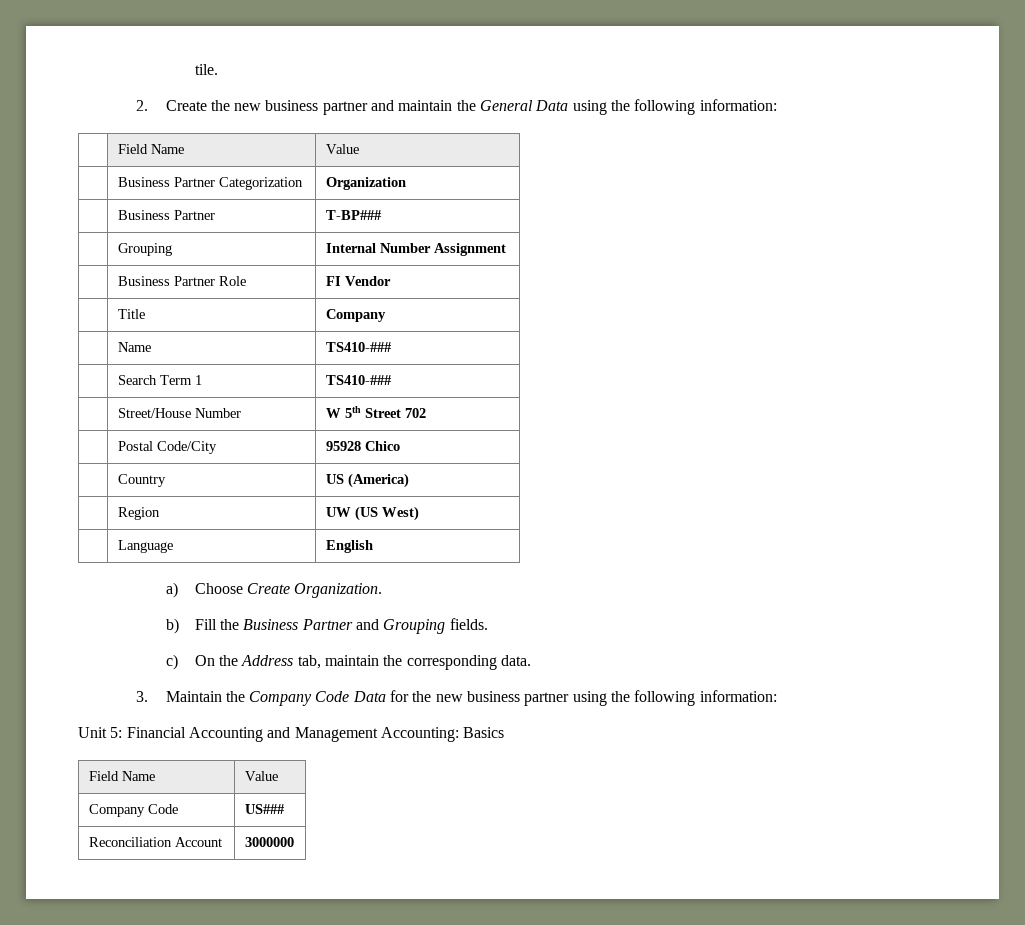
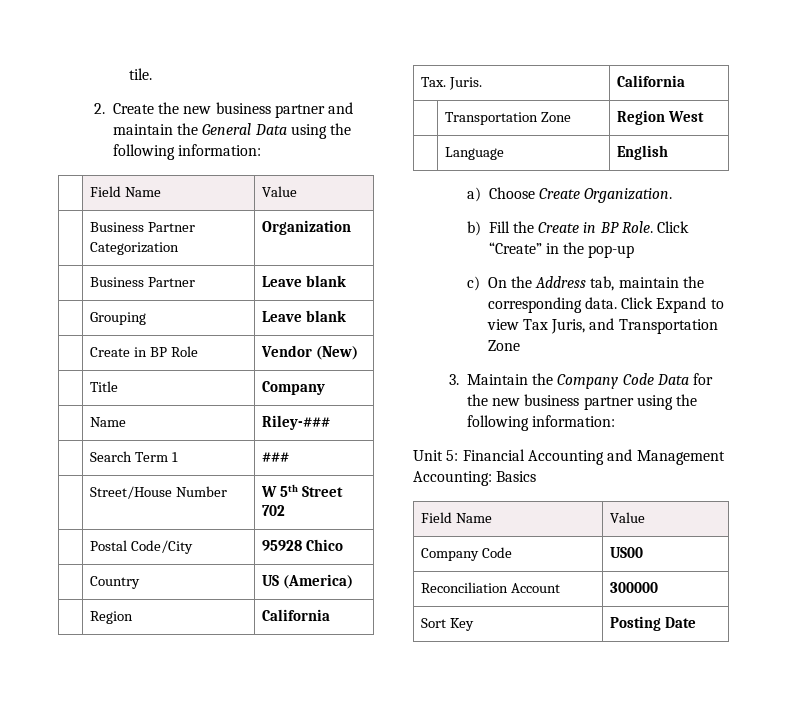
[325,210,382,220] T-BP### -> [262,275,347,287] Leave blank
[325,243,506,256] [117,276,215,286] Internal Number Assignment // | Business Partner -> [262,310,347,322] [90,347,168,357] Leave blank // | Create in BP
[325,276,341,286] FI -> (199, 351) none
(391, 281) none -> [316,346,359,360] (New)
[325,342,392,352] TS410-### -> [262,415,331,430] Riley-###
[325,375,392,385] TS410-### -> [262,452,290,462] ###
[325,506,419,521] UW (US West) -> [262,609,331,621] [421,77,483,90] [617,75,686,87] [445,112,572,125] [617,110,705,125] California // Tax. Juris. | California // | Transportation Zone | Region West
[243,618,488,634] Business Partner and Grouping fields. -> [538,221,690,233] [488,242,635,258] Create in BP Role. Click “Create” in the pop-up
(531, 660) none -> [621,297,724,313] [486,318,718,334] [487,340,520,351] Click Expand to view Tax Juris, and Transportation Zone
[244,804,285,814] US### -> [610,547,644,558] US00
[244,837,294,847] 3000000 -> [610,582,659,593] [421,618,475,631] [610,616,697,631] 300000 // Sort Key | Posting Date

